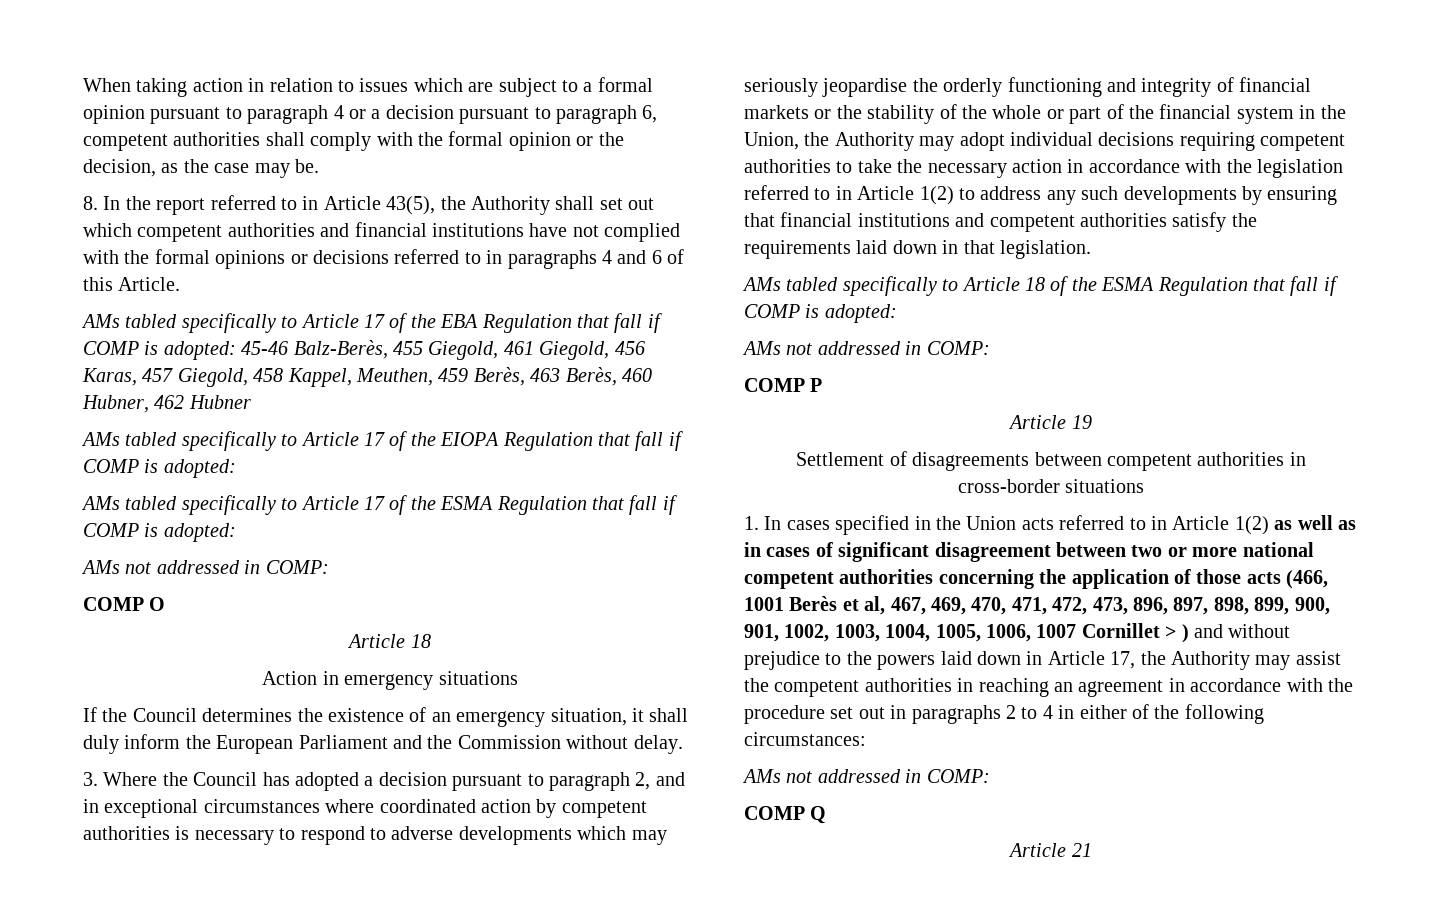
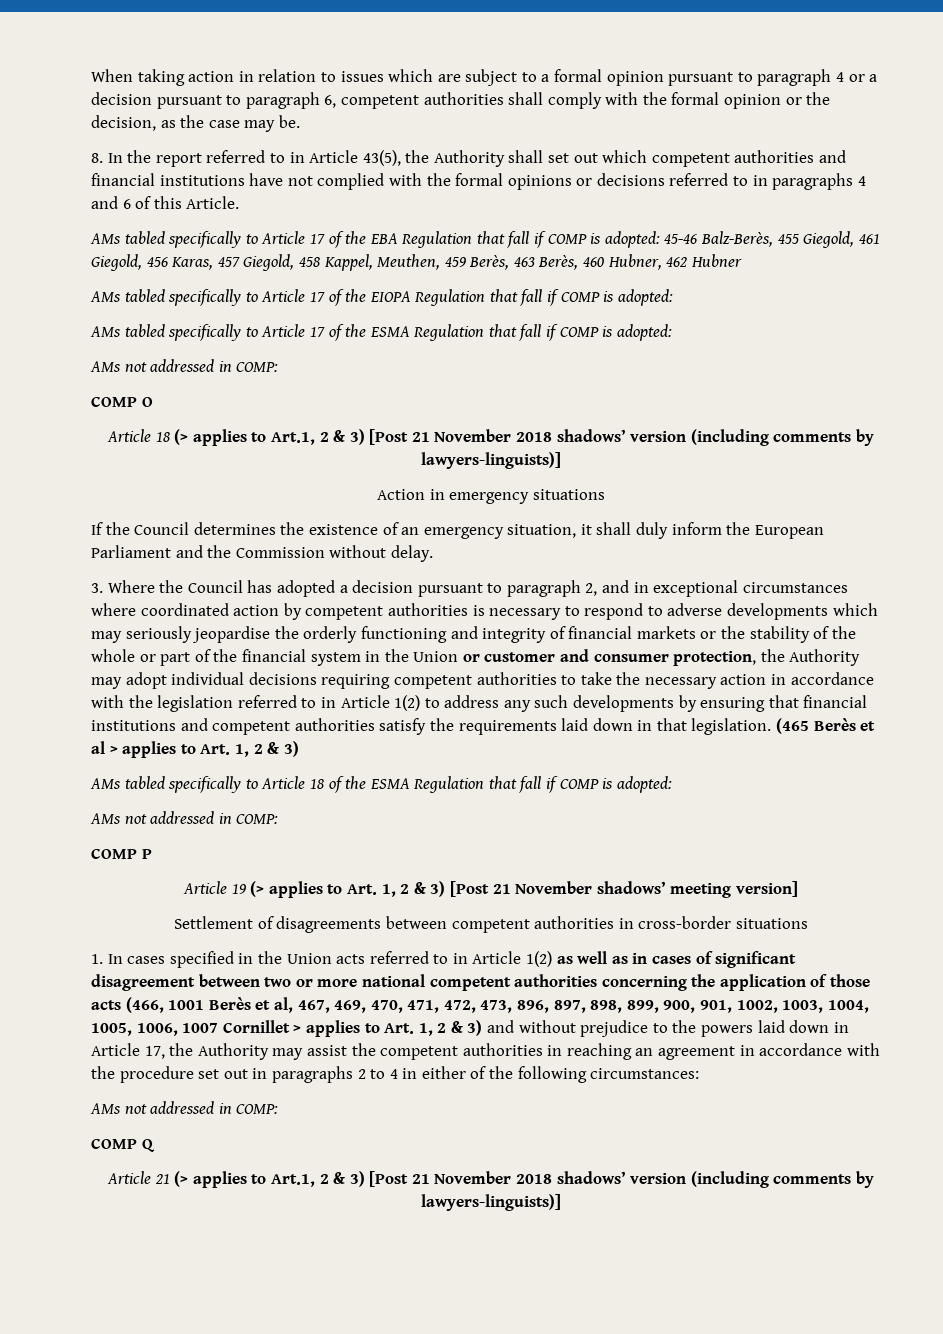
(431, 641) none -> [174,429,875,446] [421,452,561,469] (> applies to Art.1, 2 & 3) [Post 21 November 2018 shadows’ version (including comments by lawyers-linguists)]
[744,132,799,150] Union, -> [413,649,757,666] Union or customer and consumer protection,
(1091, 249) none -> [776,718,876,734] [91,741,299,758] (465 Berès et al > applies to Art. 1, 2 & 3)
(1092, 422) none -> [250,881,798,898] (> applies to Art. 1, 2 & 3) [Post 21 November shadows’ meeting version]
[1181,624,1189,643] ) -> [305,1020,483,1037] applies to Art. 1, 2 & 3)
(1092, 850) none -> [174,1171,875,1188] [421,1194,561,1211] (> applies to Art.1, 2 & 3) [Post 21 November 2018 shadows’ version (including comments by lawyers-linguists)]

